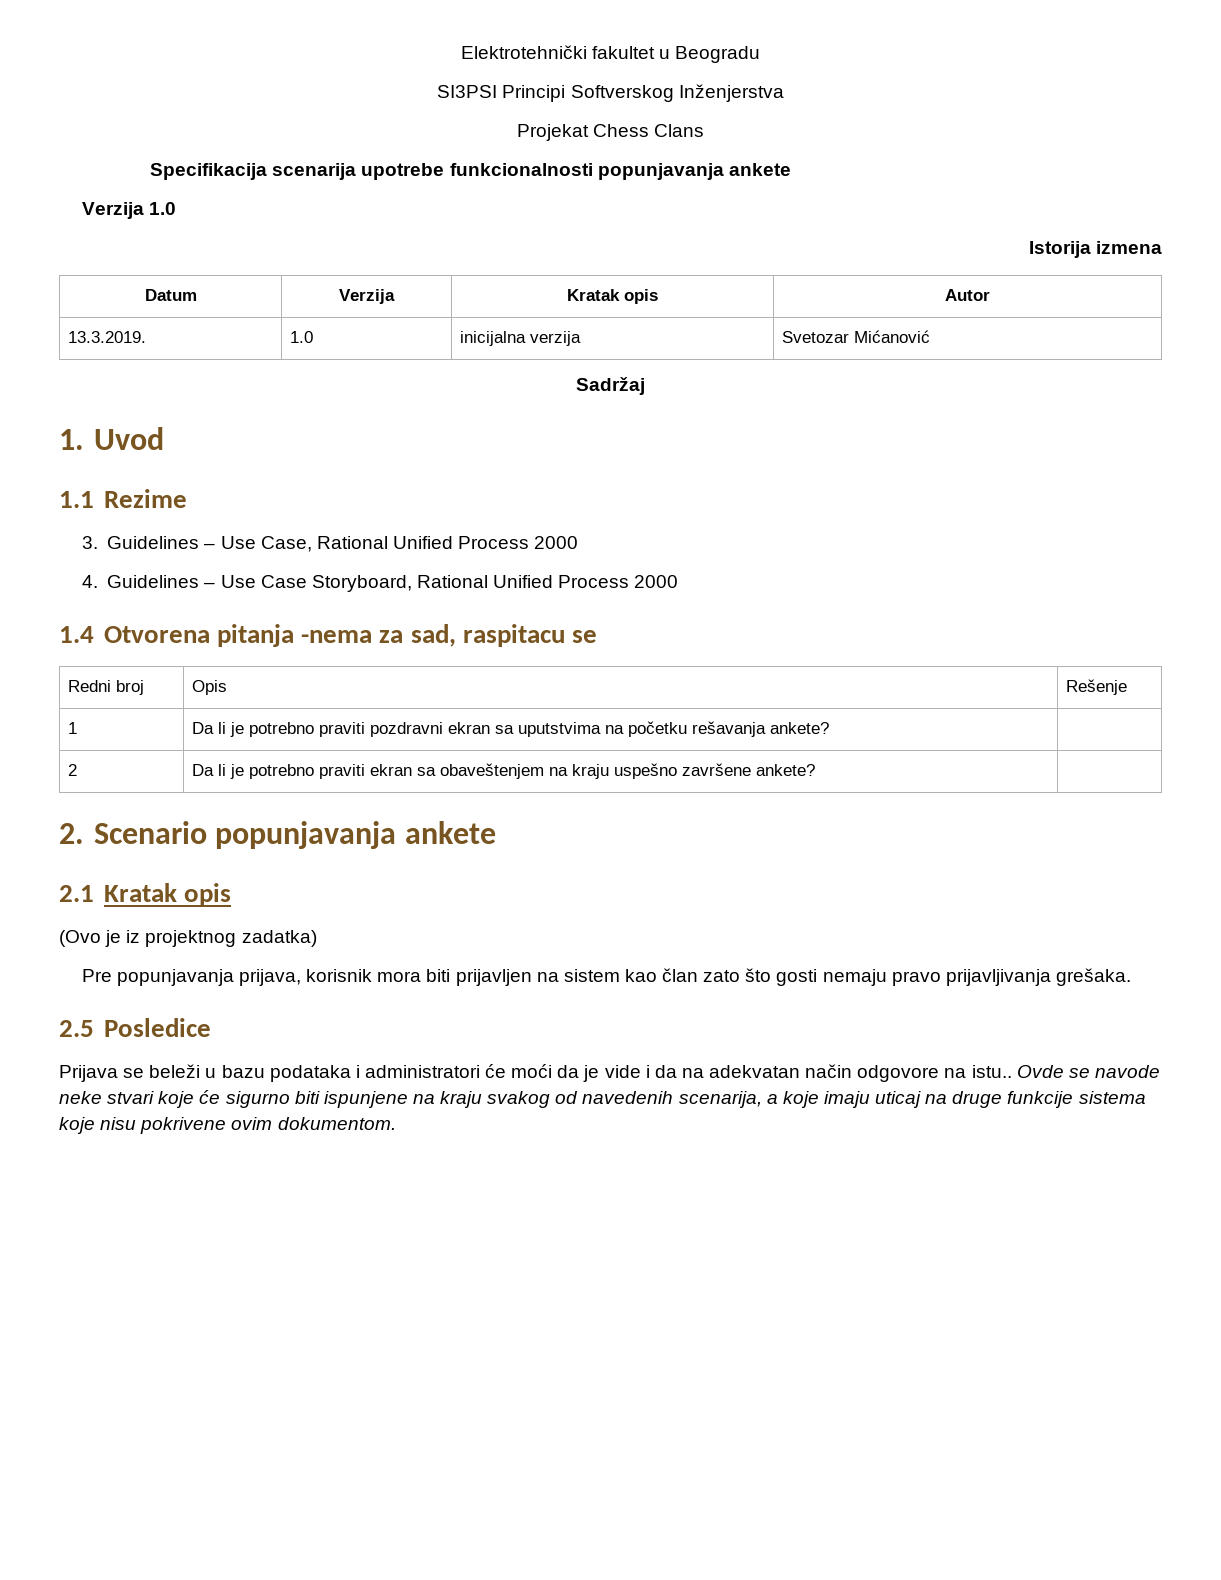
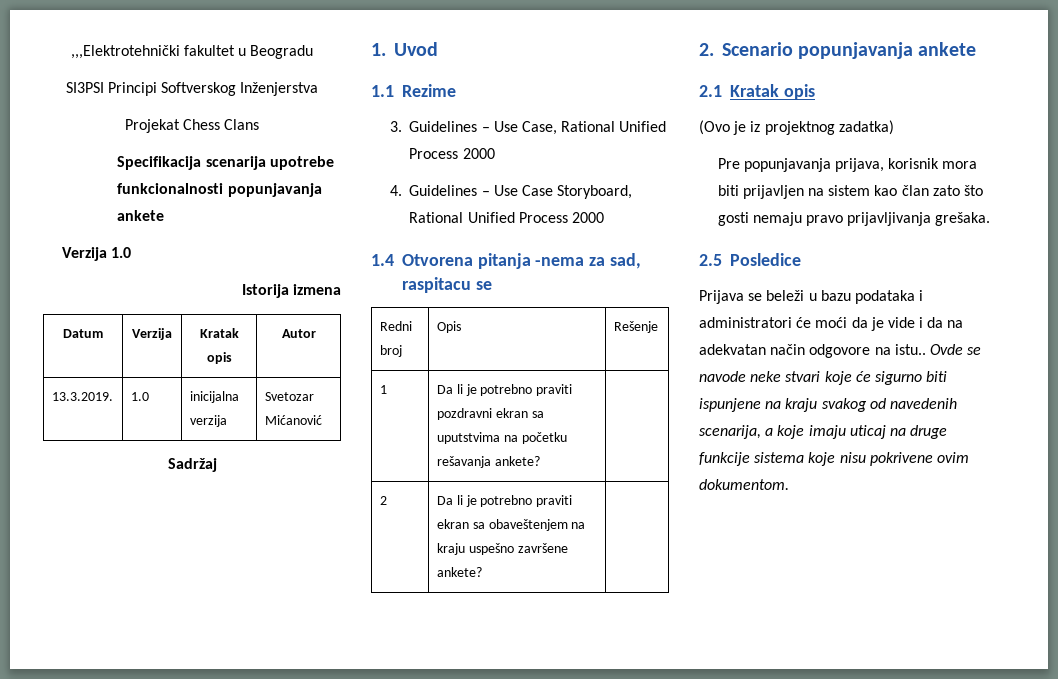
[460,45,587,59] Elektrotehnički -> [70,45,180,59] ,,,Elektrotehnički

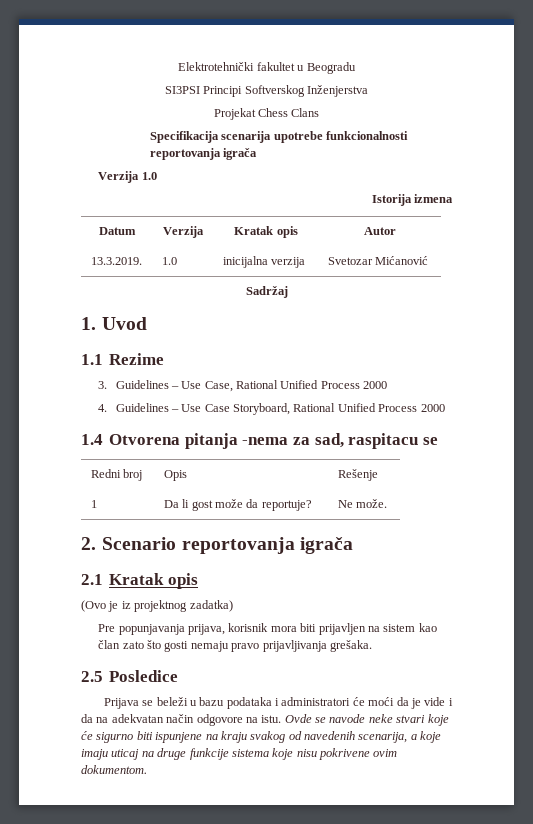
[70,45,180,59] ,,,Elektrotehnički -> [178,62,255,71] Elektrotehnički
[227,183,322,197] [117,210,165,221] popunjavanja ankete -> [150,148,258,160] reportovanja igrača
[465,384,573,396] [436,408,544,420] [436,432,567,444] [436,456,540,468] [379,496,387,505] [436,495,573,507] [436,519,586,531] [436,543,568,555] [436,567,482,577] je potrebno praviti pozdravni ekran sa uputstvima na početku rešavanja ankete? | // 2 | Da li je potrebno praviti ekran sa obaveštenjem na kraju uspešno završene ankete? | -> [191,499,312,511] [337,499,388,508] gost može da reportuje? | Ne može.
[798,42,977,59] popunjavanja ankete -> [181,537,353,554] reportovanja igrača
[894,344,926,355] istu.. -> [261,715,282,723] istu.

